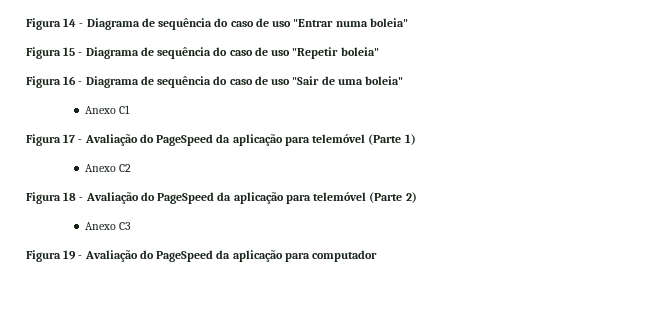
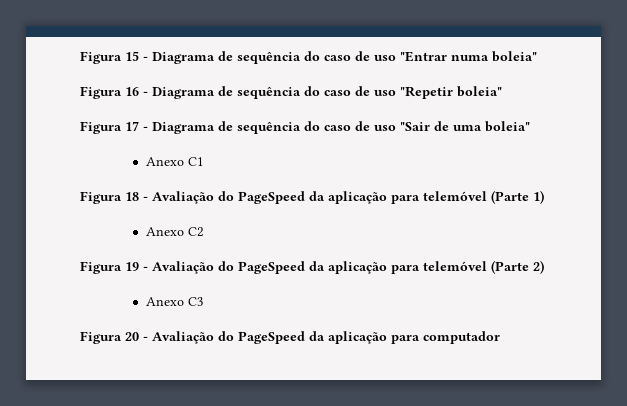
[26,18,77,30] Figura 14 -> [80,51,139,64] Figura 15
[63,47,76,56] 15 -> [125,87,139,96] 16
[63,76,77,85] 16 -> [125,121,139,131] 17
[63,134,76,143] 17 -> [125,192,139,201] 18
[63,192,77,201] 18 -> [125,262,139,271] 19
[63,250,77,260] 19 -> [125,332,139,341] 20

